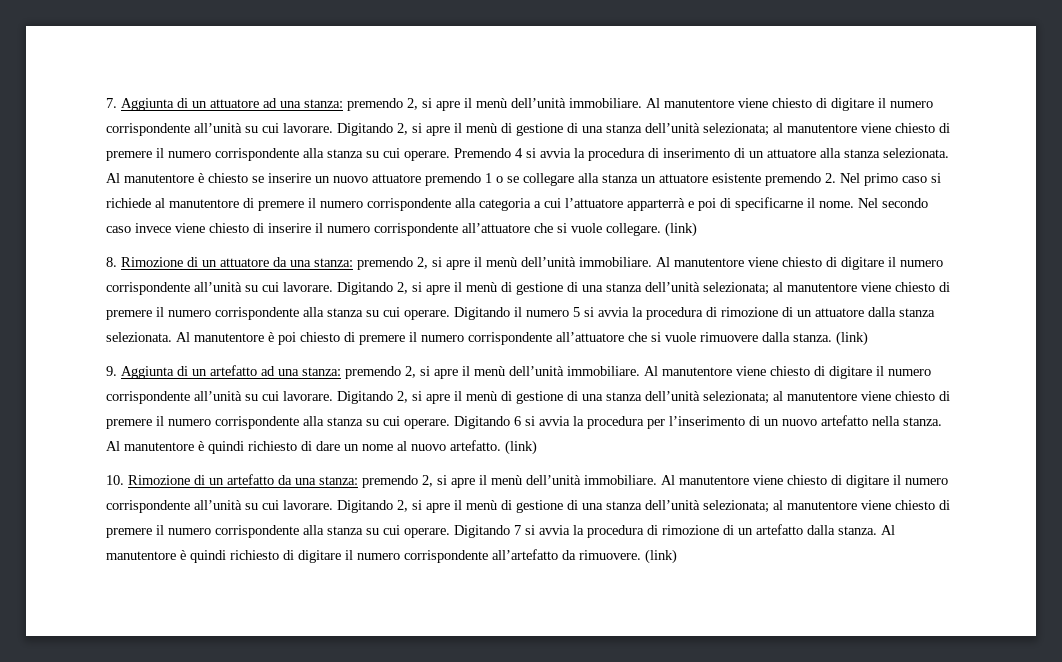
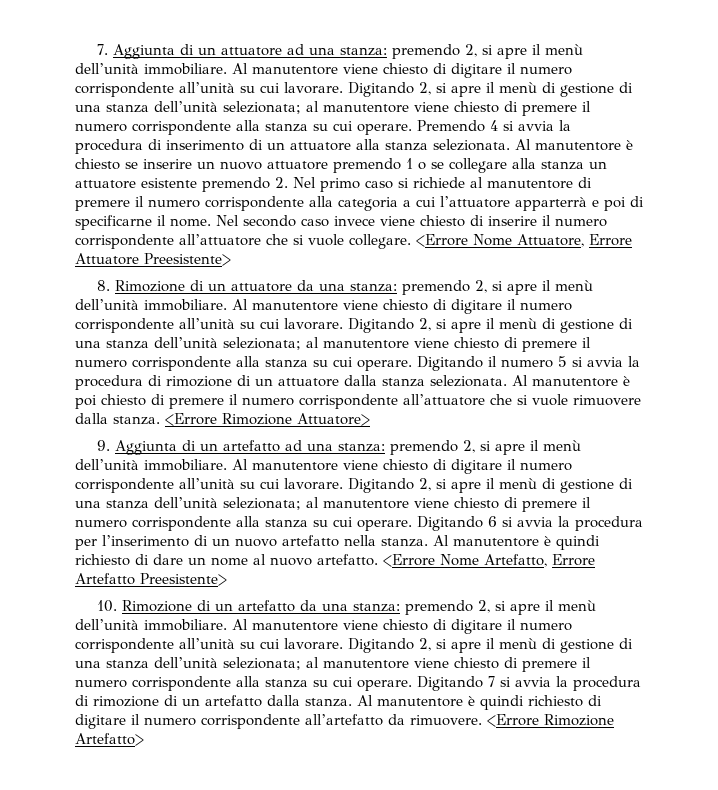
[665,222,697,237] (link) -> [416,234,632,247] [75,253,231,266] <Errore Nome Attuatore, Errore Attuatore Preesistente>
[836,331,868,346] (link) -> [165,413,370,426] <Errore Rimozione Attuatore>
[505,440,537,455] (link) -> [383,554,595,567] [75,573,227,586] <Errore Nome Artefatto, Errore Artefatto Preesistente>
[645,549,677,564] (link) -> [487,714,614,727] [75,733,144,746] <Errore Rimozione Artefatto>

